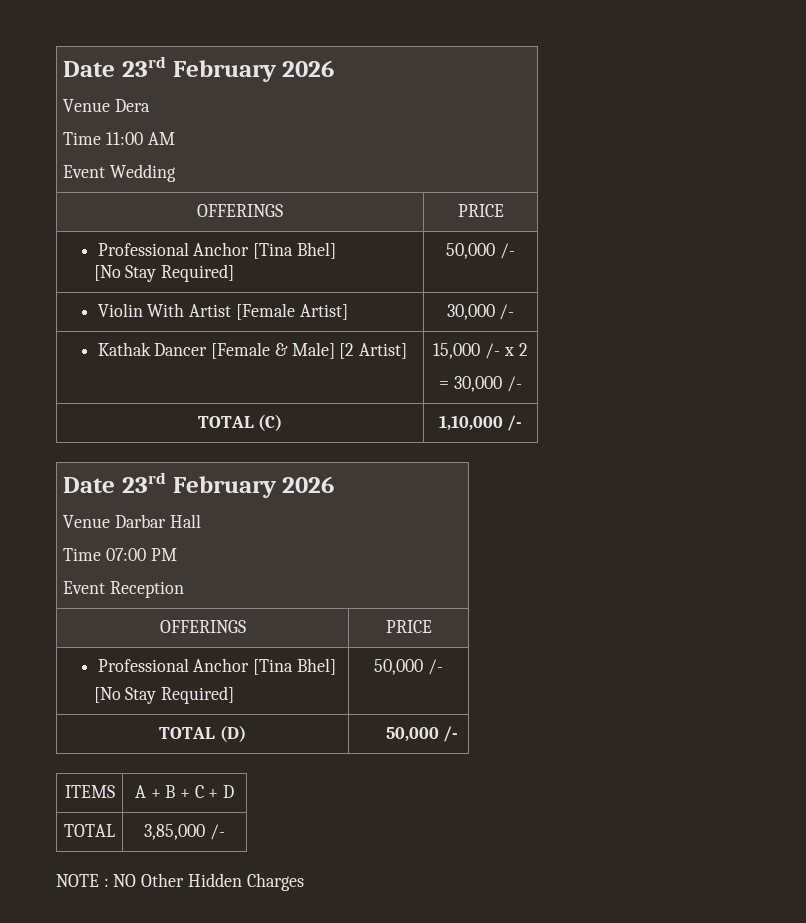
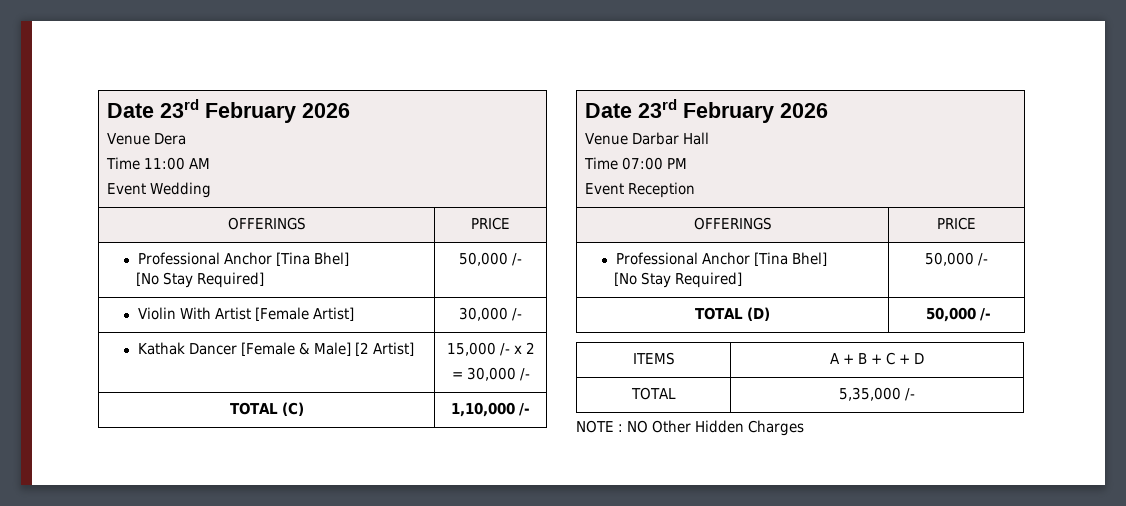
[144,824,206,840] 3,85,000 -> [839,387,901,401] 5,35,000

